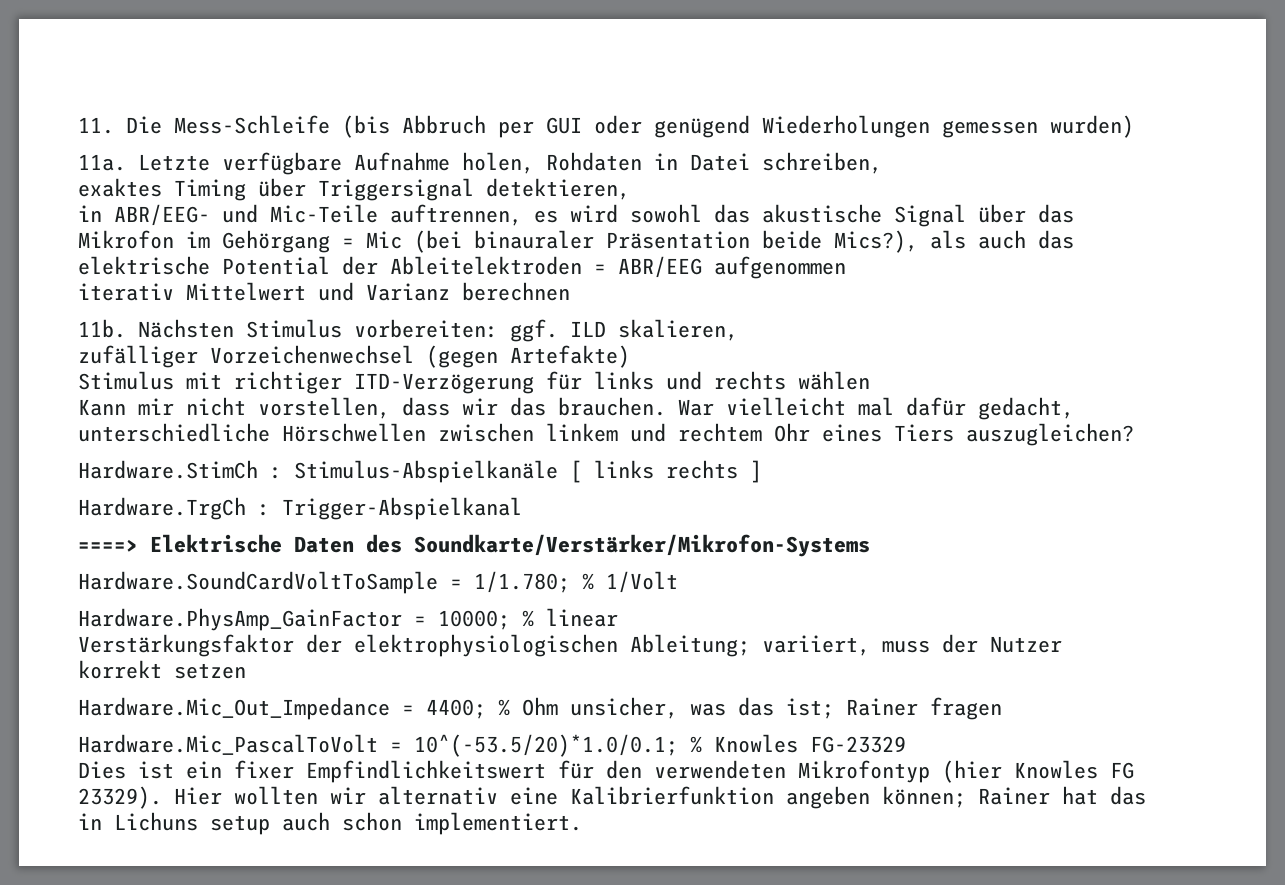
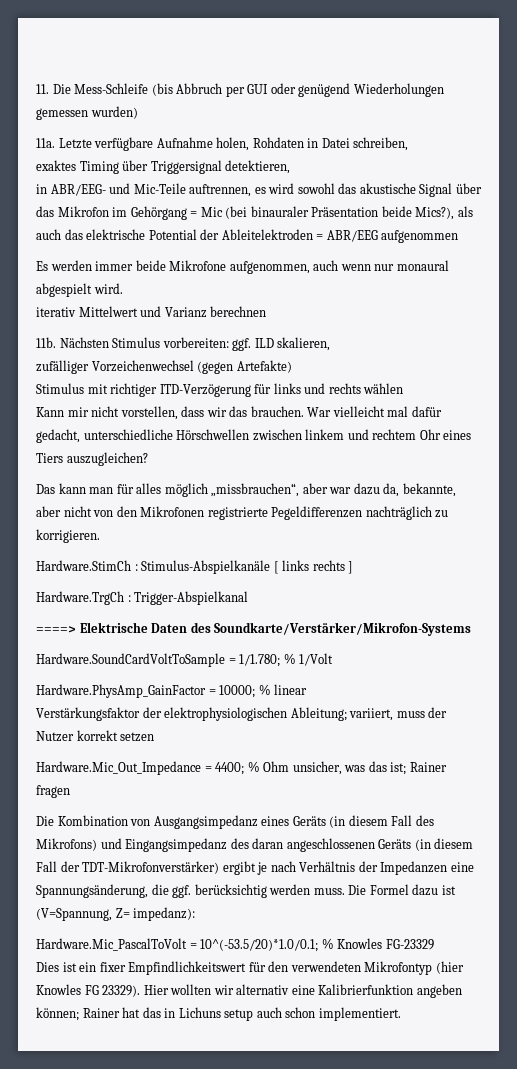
(846, 267) none -> [36,260,449,274] [36,283,123,297] // Es werden immer beide Mikrofone aufgenommen, auch wenn nur monaural abgespielt wird.
(1134, 434) none -> [36,483,456,497] [36,506,449,520] [36,529,100,543] // Das kann man für alles möglich „missbrauchen“, aber war dazu da, bekannte, aber nicht von den Mikrofonen registrierte Pegeldifferenzen nachträglich zu korrigieren.
(1002, 708) none -> [36,815,434,829] [36,838,474,852] [36,861,474,875] [36,884,456,898] [36,907,196,921] // Die Kombination von Ausgangsimpedanz eines Geräts (in diesem Fall des Mikrofons) und Eingangsimpedanz des daran angeschlossenen Geräts (in diesem Fall der TDT-Mikrofonverstärker) ergibt je nach Verhältnis der Impedanzen eine Spannungsänderung, die ggf. berücksichtig werden muss. Die Formel dazu ist (V=Spannung, Z= impedanz):

